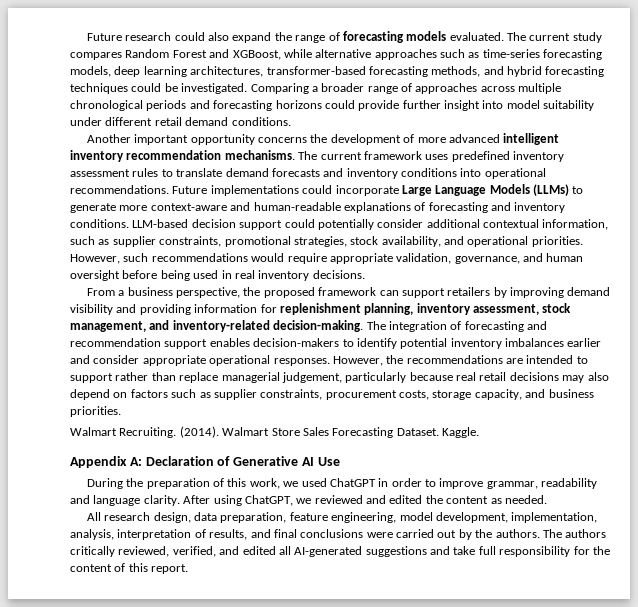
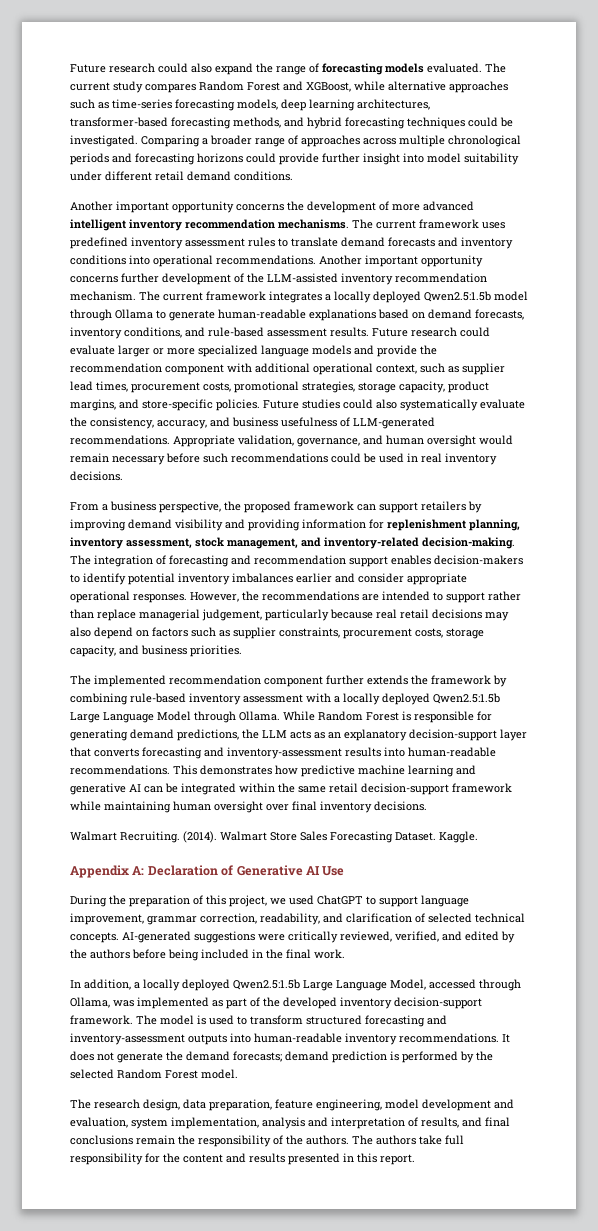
[172,184,584,196] [70,202,566,213] [70,219,609,230] [70,236,583,247] [70,253,393,264] Future implementations could incorporate Large Language Models (LLMs) to generate more context-aware and human-readable explanations of forecasting and inventory conditions. LLM-based decision support could potentially consider additional contextual information, such as supplier constraints, promotional strategies, stock availability, and operational priorities. However, such recommendations would require appropriate -> [319,255,483,267] [70,273,487,285] [70,291,528,303] [70,309,524,321] [70,327,490,339] [70,345,437,357] [70,363,505,375] [70,381,489,393] [70,399,525,411] [70,417,435,429] [70,435,235,447] Another important opportunity concerns further development of the LLM-assisted inventory recommendation mechanism. The current framework integrates a locally deployed Qwen2.5:1.5b model through Ollama to generate human-readable explanations based on demand forecasts, inventory conditions, and rule-based assessment results. Future research could evaluate larger or more specialized language models and provide the recommendation component with additional operational context, such as supplier lead times, procurement costs, promotional strategies, storage capacity, product margins, and store-specific policies. Future studies could also systematically evaluate the consistency, accuracy, and business usefulness of LLM-generated recommendations. Appropriate
[122,270,190,281] before being -> [479,435,513,445] [70,453,376,465] would remain necessary before such recommendations could be
(121, 411) none -> [70,675,507,687] [70,693,500,705] [70,711,492,723] [70,729,527,741] [70,747,496,759] [70,765,476,777] [70,783,512,795] [70,801,427,813] // The implemented recommendation component further extends the framework by combining rule-based inventory assessment with a locally deployed Qwen2.5:1.5b Large Language Model through Ollama. While Random Forest is responsible for generating demand predictions, the LLM acts as an explanatory decision-support layer that converts forecasting and inventory-assessment results into human-readable recommendations. This demonstrates how predictive machine learning and generative AI can be integrated within the same retail decision-support framework while maintaining human oversight over final inventory decisions.
[249,478,280,489] work, -> [229,895,267,907] project,
[378,478,598,489] [70,495,547,506] [86,512,101,521] in order to improve grammar, readability and language clarity. After using ChatGPT, we reviewed and edited the content as needed. // All -> [366,895,469,907] [70,913,525,925] [70,931,515,943] [70,949,345,961] [70,979,521,991] [70,997,482,1009] [70,1015,447,1027] [70,1033,510,1045] [70,1051,493,1063] [70,1069,238,1079] [70,1099,91,1109] to support language improvement, grammar correction, readability, and clarification of selected technical concepts. AI-generated suggestions were critically reviewed, verified, and edited by the authors before being included in the final work. // In addition, a locally deployed Qwen2.5:1.5b Large Language Model, accessed through Ollama, was implemented as part of the developed inventory decision-support framework. The model is used to transform structured forecasting and inventory-assessment outputs into human-readable inventory recommendations. It does not generate the demand forecasts; demand prediction is performed by the selected Random Forest model. // The
[435,512,598,523] [70,529,114,540] development, implementation, analysis, -> [422,1099,514,1111] [70,1117,328,1129] development and evaluation, system implementation, analysis and
[366,529,607,540] [70,546,450,557] were carried out by the authors. The authors critically reviewed, verified, and edited all AI-generated suggestions and -> [136,1135,416,1147] remain the responsibility of the authors. The authors
[114,563,126,572] of -> [226,1153,354,1165] and results presented in

